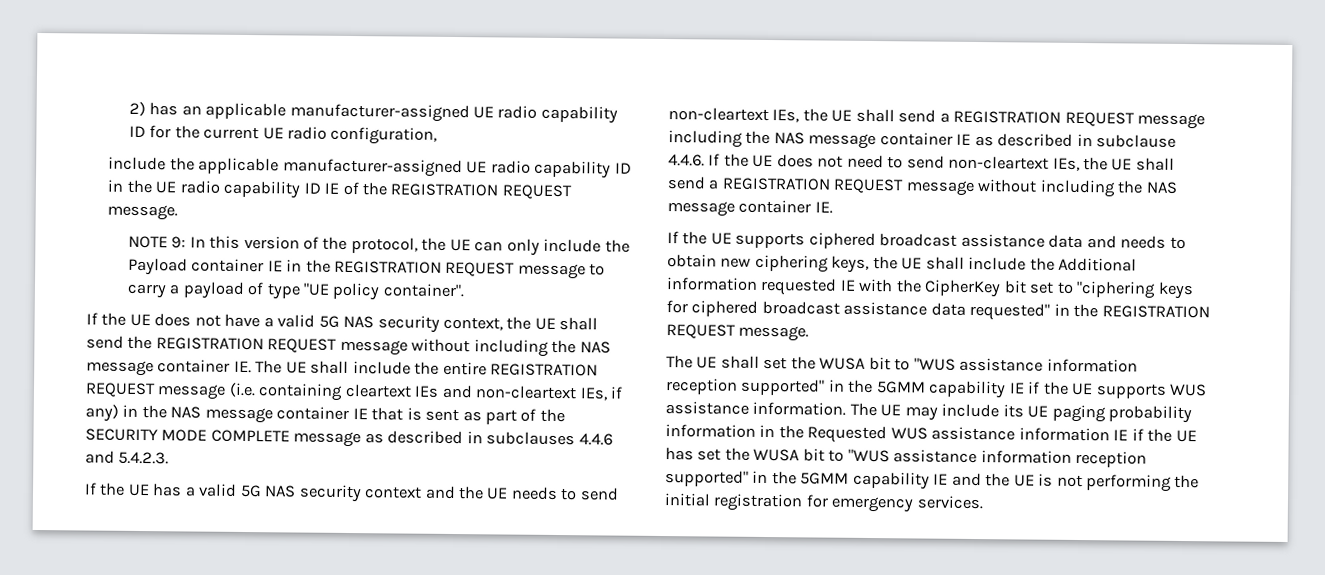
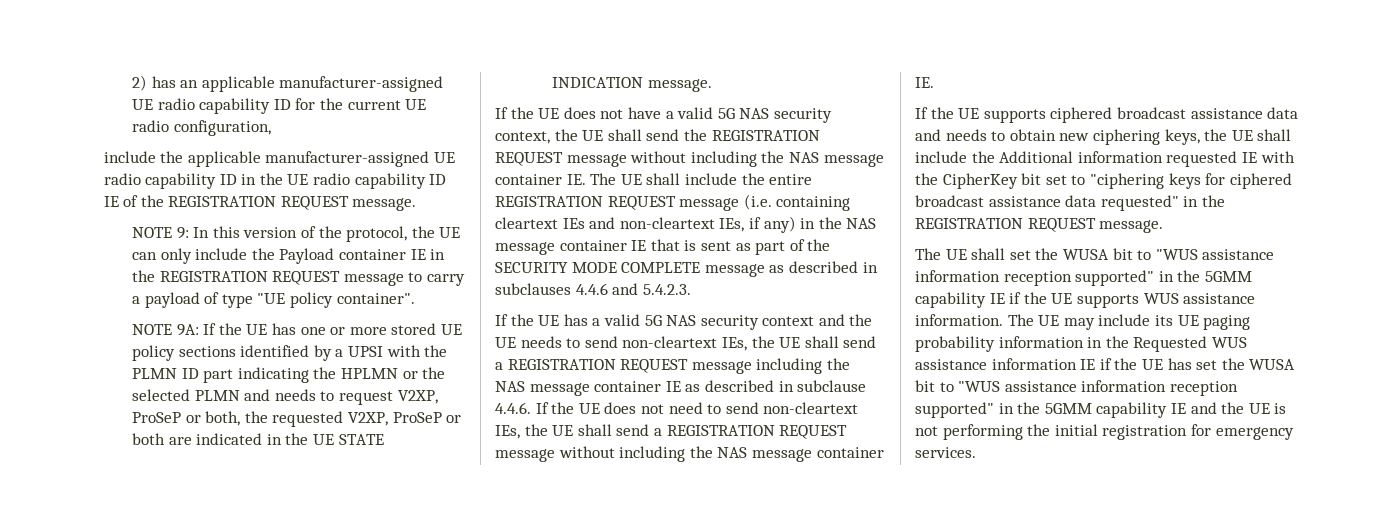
(465, 290) none -> [132,323,462,336] [132,345,448,361] [132,367,446,383] [132,389,438,405] [132,411,462,427] [132,433,384,445] [552,77,712,92] // NOTE 9A: If the UE has one or more stored UE policy sections identified by a UPSI with the PLMN ID part indicating the HPLMN or the selected PLMN and needs to request V2XP, ProSeP or both, the requested V2XP, ProSeP or both are indicated in the UE STATE INDICATION message.

